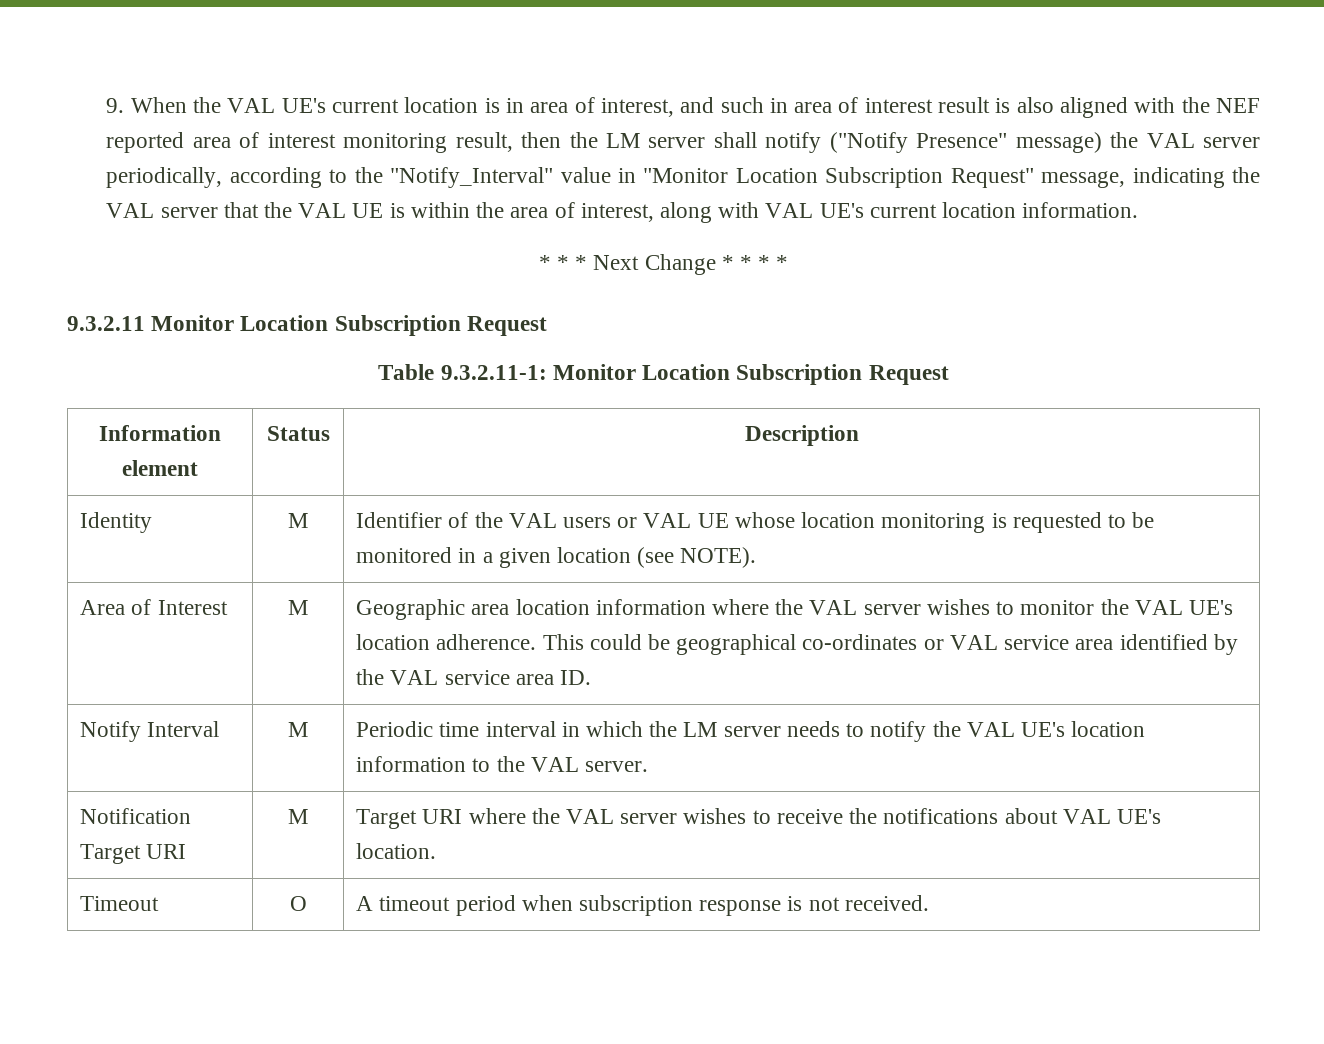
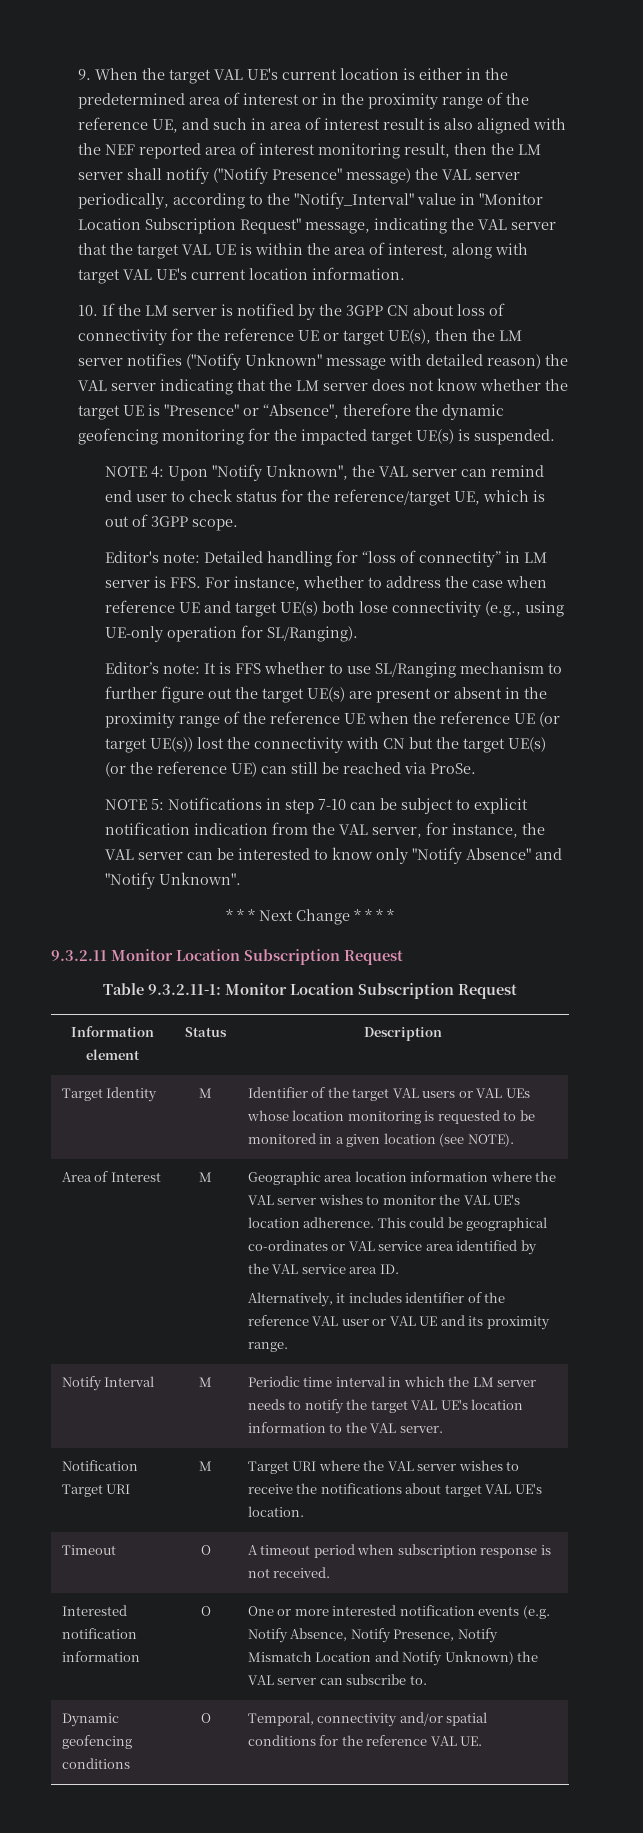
(222, 105) none -> [168,69,211,84] target
[505,97,674,117] in area of interest, -> [418,68,508,80] [77,92,529,109] [77,117,178,133] either in the predetermined area of interest or in the proximity range of the reference UE,
(293, 210) none -> [136,244,179,259] target
(760, 210) none -> [77,269,120,284] target
(1139, 210) none -> [77,303,505,320] [77,328,522,345] [77,353,568,370] [77,378,568,395] [77,403,504,420] [77,428,555,445] [104,464,544,481] [104,489,545,506] [104,514,238,531] [104,550,547,567] [104,576,547,591] [104,600,564,617] [104,625,358,642] [104,662,562,678] [104,686,547,703] [104,711,560,728] [104,737,546,753] [104,761,476,777] [104,797,528,814] [104,822,545,838] [104,847,562,864] [104,872,241,889] // 10. If the LM server is notified by the 3GPP CN about loss of connectivity for the reference UE or target UE(s), then the LM server notifies ("Notify Unknown" message with detailed reason) the VAL server indicating that the LM server does not know whether the target UE is "Presence" or “Absence", therefore the dynamic geofencing monitoring for the impacted target UE(s) is suspended. // NOTE 4: Upon "Notify Unknown", the VAL server can remind end user to check status for the reference/target UE, which is out of 3GPP scope. // Editor's note: Detailed handling for “loss of connectity” in LM server is FFS. For instance, whether to address the case when reference UE and target UE(s) both lose connectivity (e.g., using UE-only operation for SL/Ranging). // Editor’s note: It is FFS whether to use SL/Ranging mechanism to further figure out the target UE(s) are present or absent in the proximity range of the reference UE when the reference UE (or target UE(s)) lost the connectivity with CN but the target UE(s) (or the reference UE) can still be reached via ProSe. // NOTE 5: Notifications in step 7-10 can be subject to explicit notification indication from the VAL server, for instance, the VAL server can be interested to know only "Notify Absence" and "Notify Unknown".
(859, 435) none -> [61,1088,103,1101] Target
(503, 520) none -> [352,1088,390,1101] target
[697,513,729,528] UE -> [505,1088,530,1098] UEs
(592, 677) none -> [247,1292,506,1307] [247,1315,550,1330] [247,1342,288,1352] // Alternatively, it includes identifier of the reference VAL user or VAL UE and its proximity range.
(961, 729) none -> [370,1400,408,1413] target
(1058, 816) none -> [444,1484,482,1497] target
(929, 903) none -> [61,1605,127,1616] [61,1628,137,1639] [61,1651,140,1662] [200,1606,211,1616] [247,1605,550,1619] [247,1628,498,1643] [247,1651,539,1666] [247,1674,427,1685] [61,1713,119,1727] [61,1735,132,1749] [61,1758,130,1769] [200,1713,211,1723] [247,1712,488,1727] [247,1735,483,1746] // Interested notification information | O | One or more interested notification events (e.g. Notify Absence, Notify Presence, Notify Mismatch Location and Notify Unknown) the VAL server can subscribe to. // Dynamic geofencing conditions | O | Temporal, connectivity and/or spatial conditions for the reference VAL UE.

